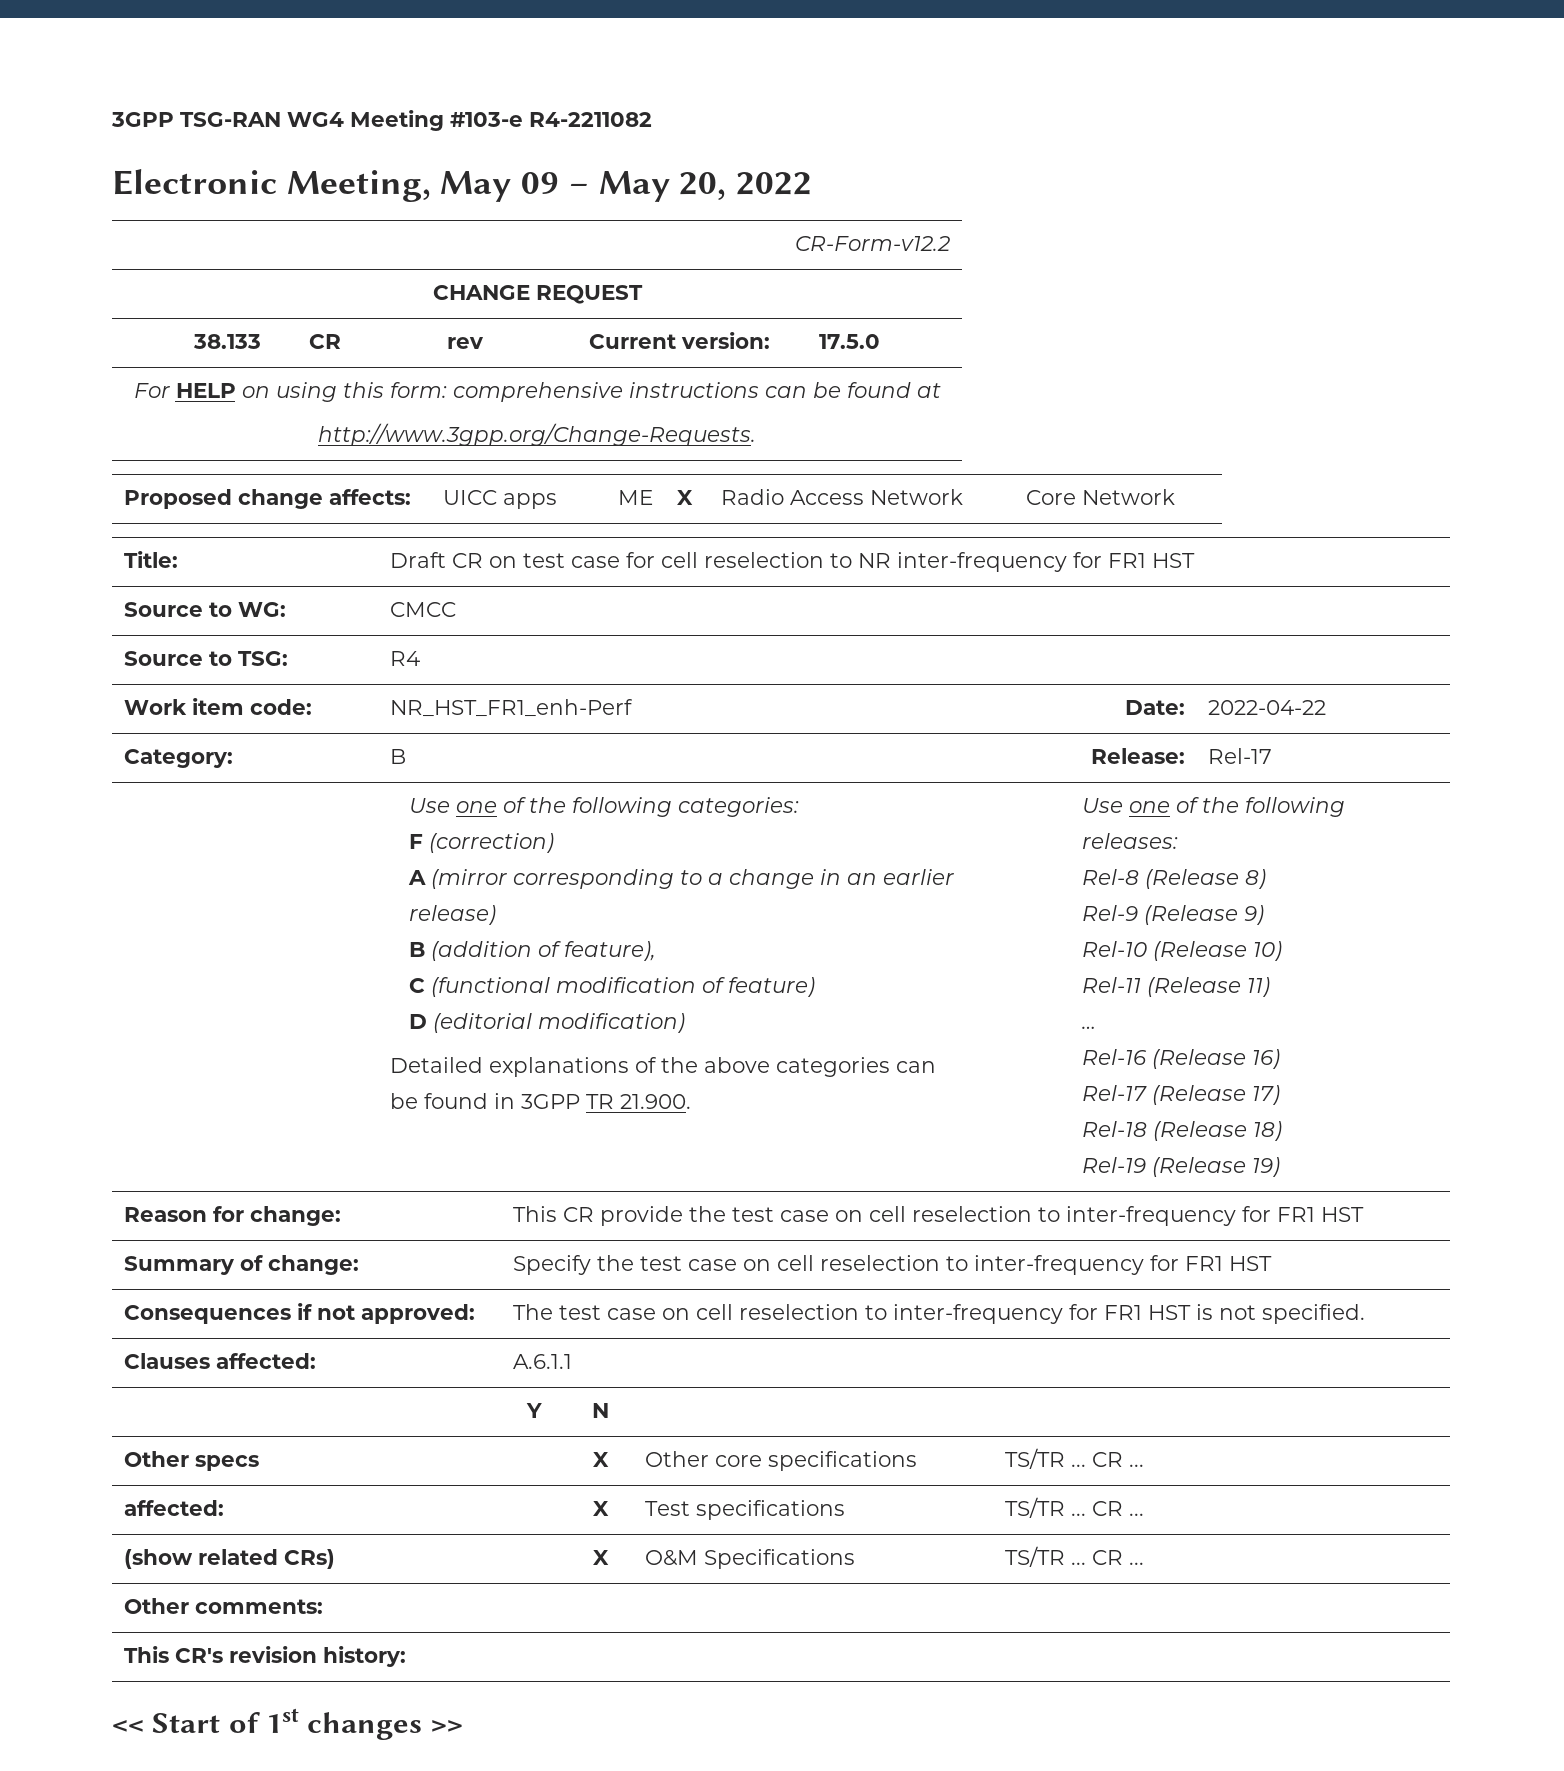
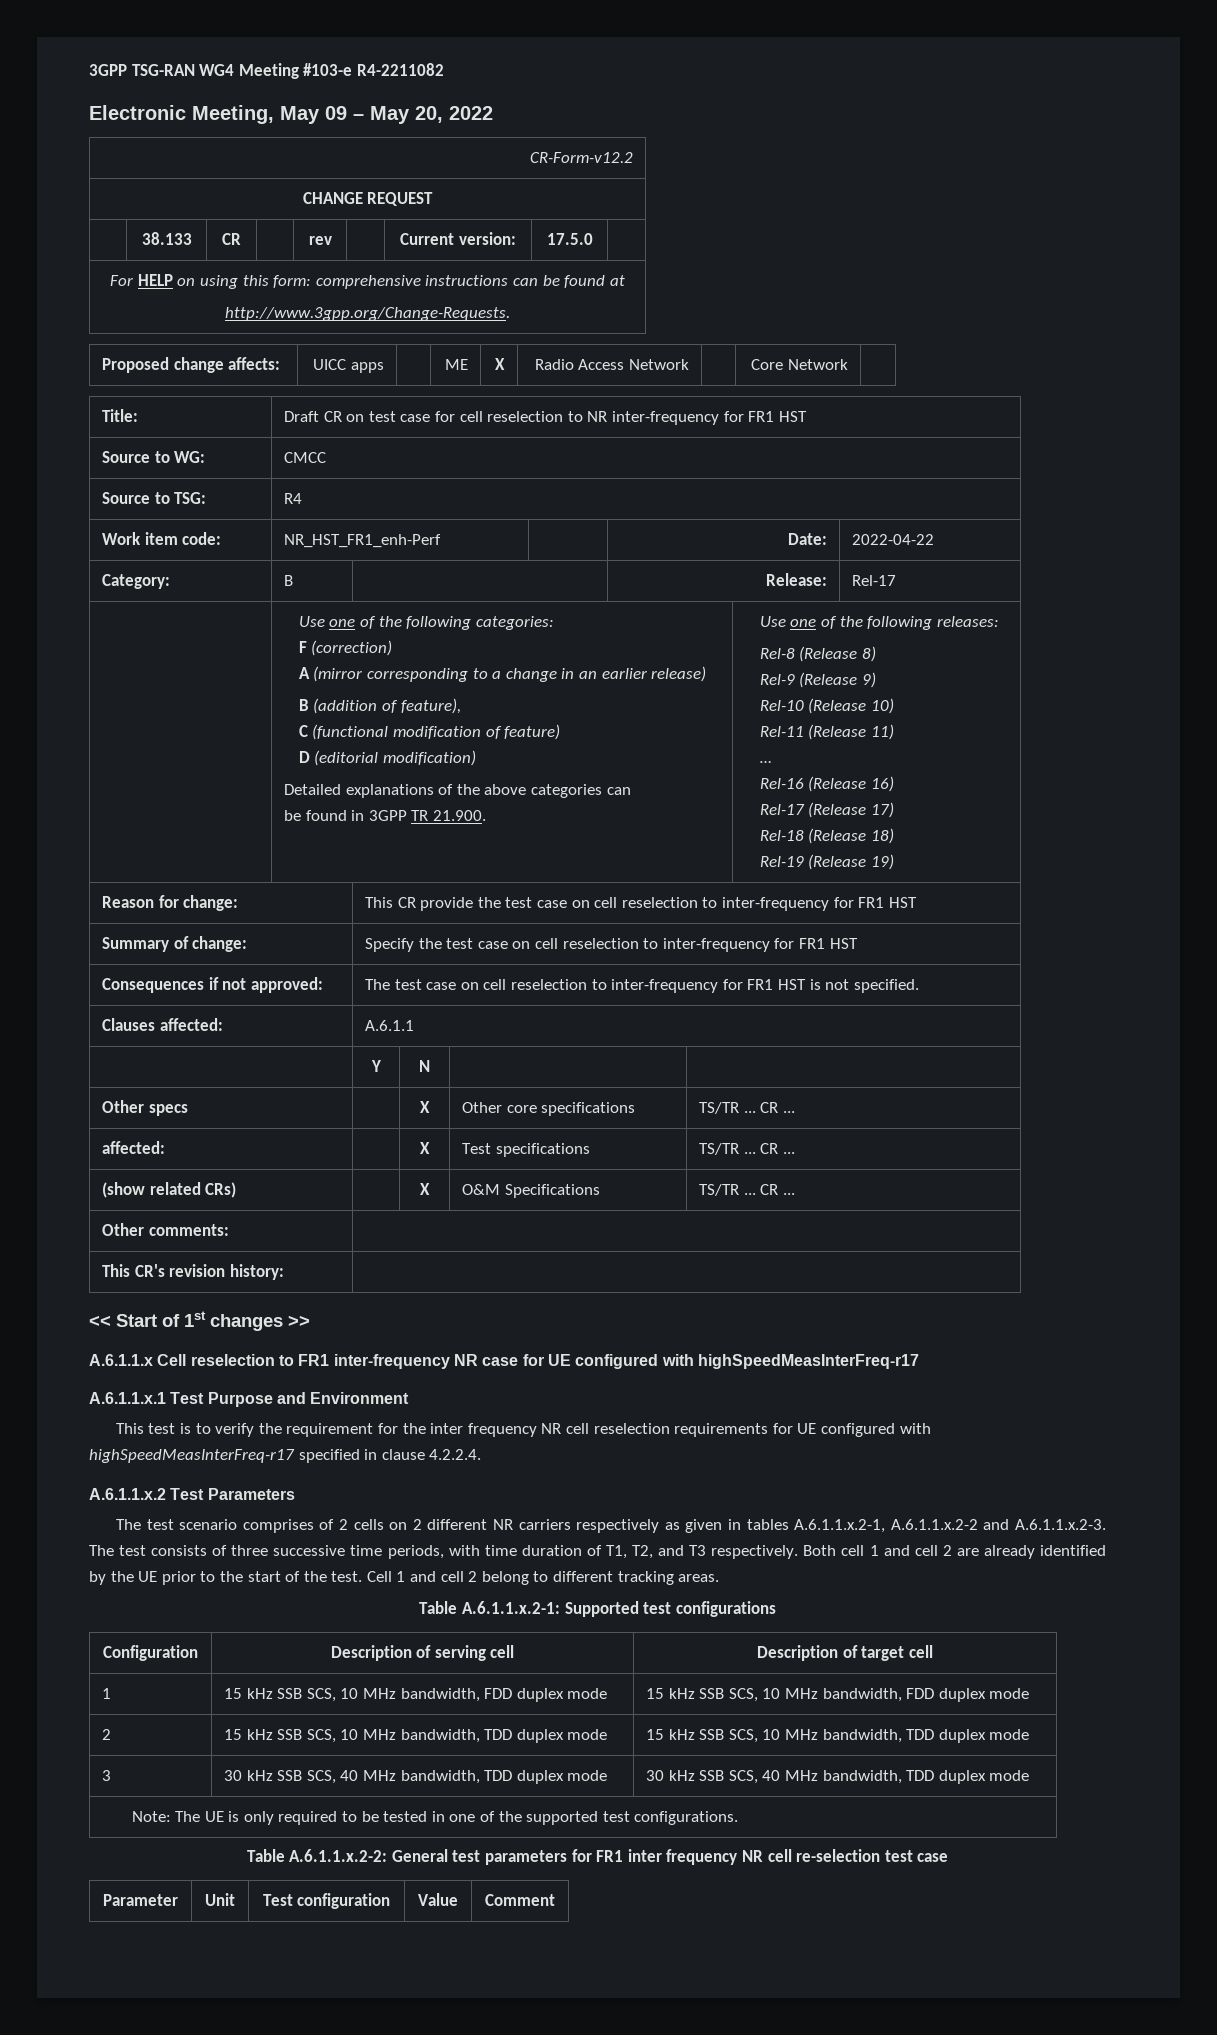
(463, 1726) none -> [89,1354,919,1369] [89,1392,410,1407] [115,1423,931,1437] [89,1449,482,1463] [89,1488,295,1500] [115,1519,1106,1533] [89,1545,1107,1559] [89,1571,720,1585] [419,1601,776,1617] [103,1645,198,1661] [330,1645,515,1661] [757,1645,933,1661] [102,1688,112,1699] [224,1688,608,1702] [646,1688,1030,1702] [102,1729,112,1740] [224,1729,608,1743] [646,1729,1030,1743] [102,1770,112,1781] [224,1770,608,1784] [646,1770,1030,1784] [131,1811,739,1825] [246,1849,949,1865] [103,1894,178,1906] [205,1893,235,1906] [262,1893,391,1909] [418,1893,458,1906] [485,1894,555,1906] // A.6.1.1.x Cell reselection to FR1 inter-frequency NR case for UE configured with highSpeedMeasInterFreq-r17 // A.6.1.1.x.1 Test Purpose and Environment // This test is to verify the requirement for the inter frequency NR cell reselection requirements for UE configured with highSpeedMeasInterFreq-r17 specified in clause 4.2.2.4. // A.6.1.1.x.2 Test Parameters // The test scenario comprises of 2 cells on 2 different NR carriers respectively as given in tables A.6.1.1.x.2-1, A.6.1.1.x.2-2 and A.6.1.1.x.2-3. The test consists of three successive time periods, with time duration of T1, T2, and T3 respectively. Both cell 1 and cell 2 are already identified by the UE prior to the start of the test. Cell 1 and cell 2 belong to different tracking areas. // Table A.6.1.1.x.2-1: Supported test configurations // Configuration | Description of serving cell | Description of target cell // 1 | 15 kHz SSB SCS, 10 MHz bandwidth, FDD duplex mode | 15 kHz SSB SCS, 10 MHz bandwidth, FDD duplex mode // 2 | 15 kHz SSB SCS, 10 MHz bandwidth, TDD duplex mode | 15 kHz SSB SCS, 10 MHz bandwidth, TDD duplex mode // 3 | 30 kHz SSB SCS, 40 MHz bandwidth, TDD duplex mode | 30 kHz SSB SCS, 40 MHz bandwidth, TDD duplex mode // Note: The UE is only required to be tested in one of the supported test configurations. // Table A.6.1.1.x.2-2: General test parameters for FR1 inter frequency NR cell re-selection test case // Parameter | Unit | Test configuration | Value | Comment

